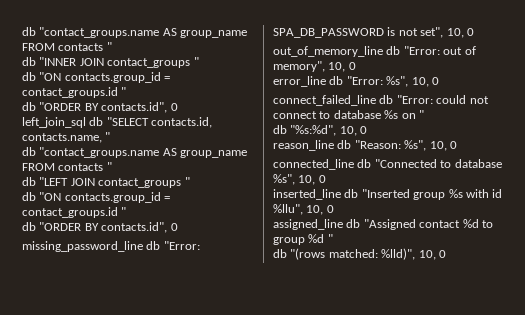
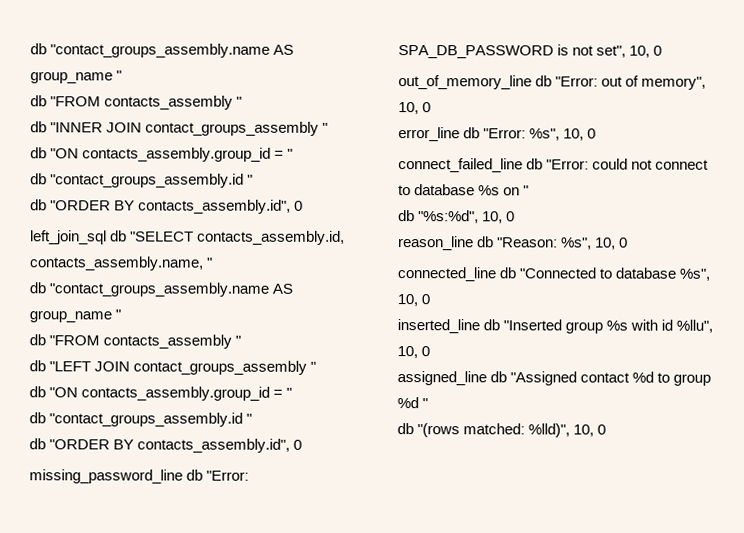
[22,27,248,38] [22,43,104,51] db "contact_groups.name AS group_name FROM contacts -> [30,43,295,58] [30,70,123,84] [30,95,234,110] db "contact_groups_assembly.name AS group_name " // db "FROM contacts_assembly
[107,57,199,68] [22,72,171,83] [22,87,127,98] [22,102,168,113] contact_groups " // db "ON contacts.group_id = contact_groups.id " // db "ORDER BY contacts.id", -> [145,121,329,136] [30,147,294,162] [30,173,254,188] [30,199,292,214] contact_groups_assembly " // db "ON contacts_assembly.group_id = " // db "contact_groups_assembly.id " // db "ORDER BY contacts_assembly.id",
[151,117,213,128] [22,132,111,143] [22,147,248,158] [22,163,104,171] contacts.id, contacts.name, " // db "contact_groups.name AS group_name FROM contacts -> [197,230,346,245] [29,256,214,271] [29,282,294,297] [29,309,122,323] [29,334,233,349] contacts_assembly.id, contacts_assembly.name, " // db "contact_groups_assembly.name AS group_name " // db "FROM contacts_assembly
[98,177,190,188] [22,192,171,203] [22,207,127,218] [22,222,168,233] contact_groups " // db "ON contacts.group_id = contact_groups.id " // db "ORDER BY contacts.id", -> [133,360,317,375] [29,386,293,401] [29,412,253,427] [29,438,291,453] contact_groups_assembly " // db "ON contacts_assembly.group_id = " // db "contact_groups_assembly.id " // db "ORDER BY contacts_assembly.id",

